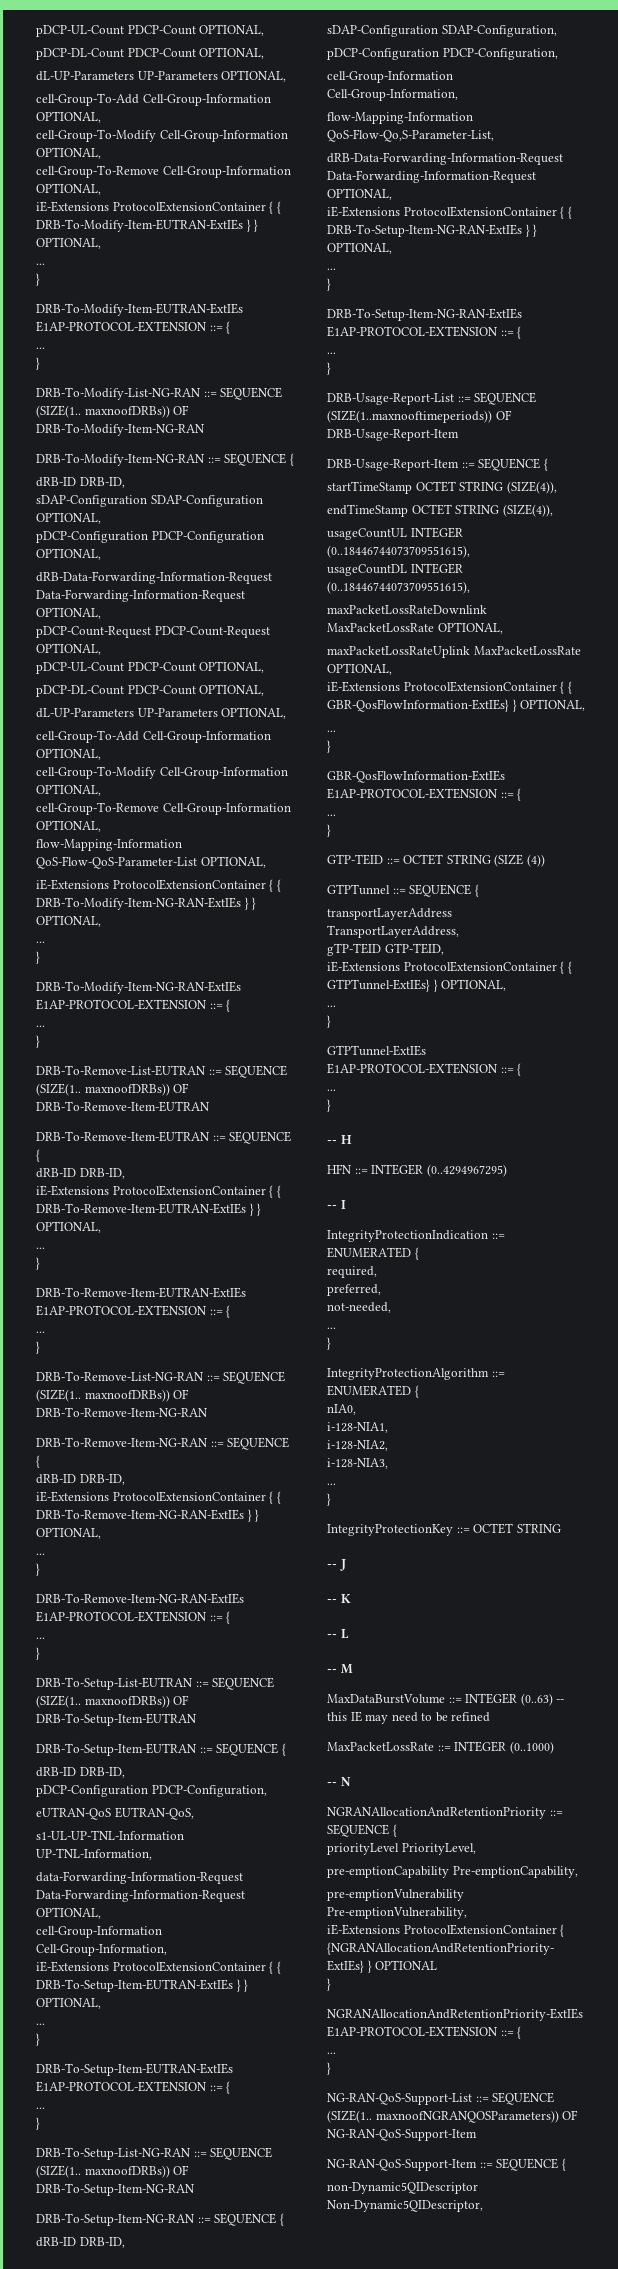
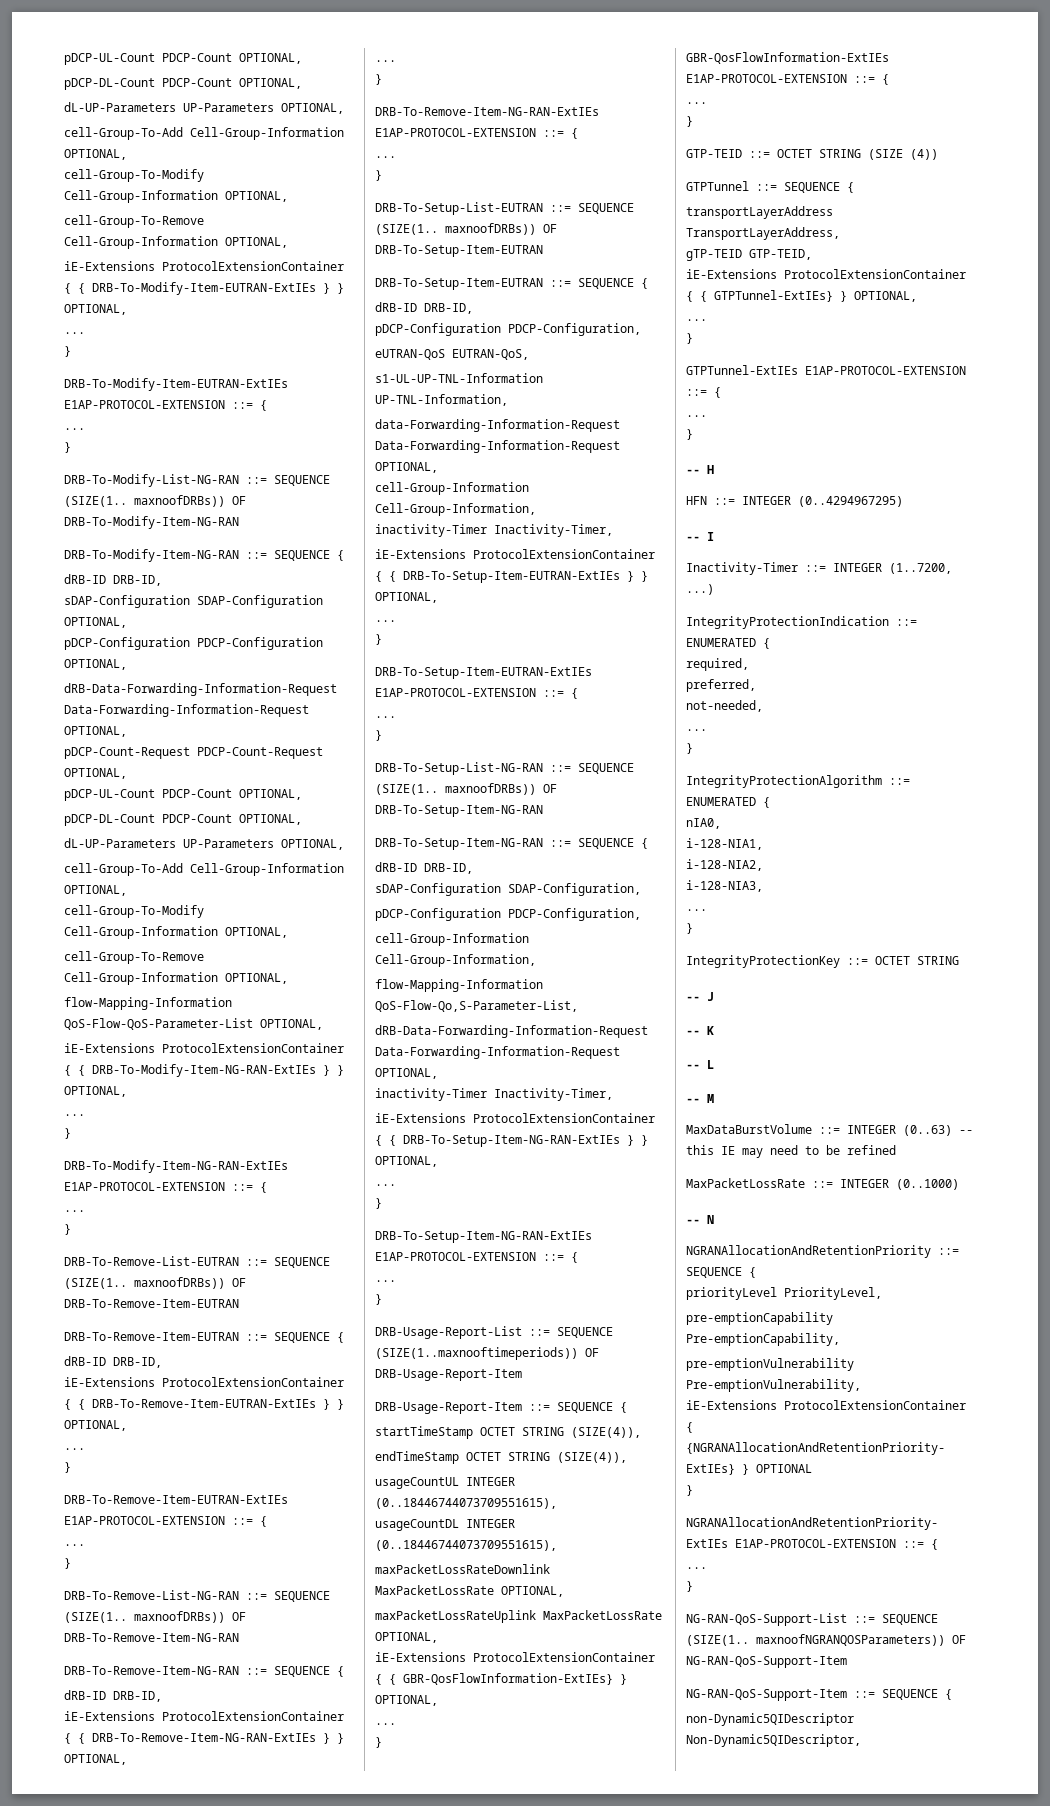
(167, 1950) none -> [375,524,613,537] // inactivity-Timer Inactivity-Timer,
(392, 194) none -> [375,1088,613,1101] // inactivity-Timer Inactivity-Timer,
(346, 1204) none -> [686,562,952,575] [686,584,714,595] // Inactivity-Timer ::= INTEGER (1..7200, ...)

